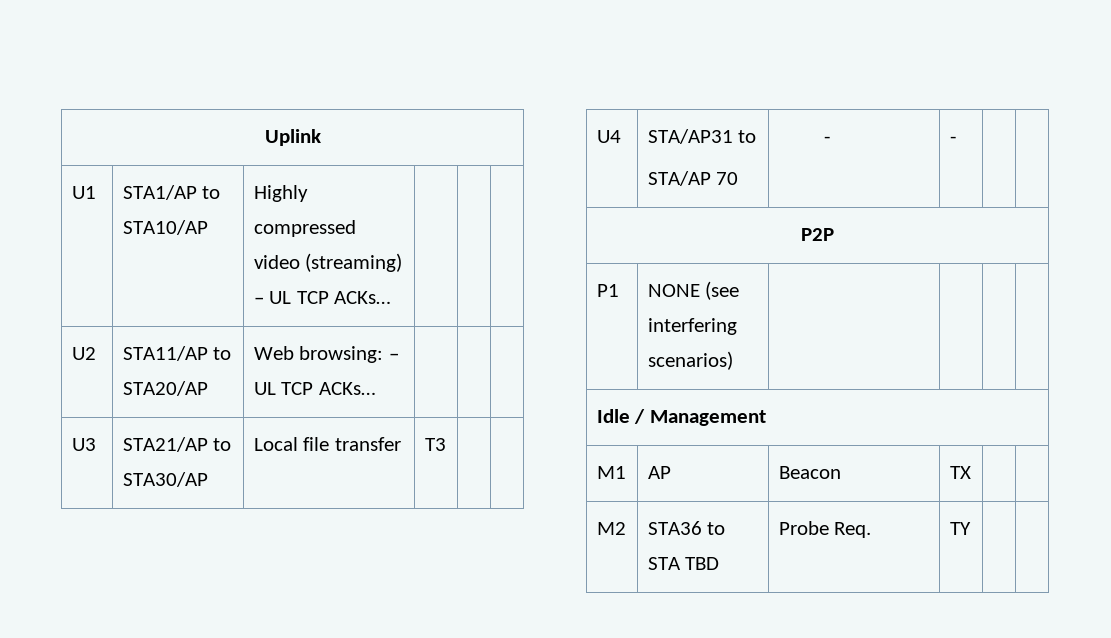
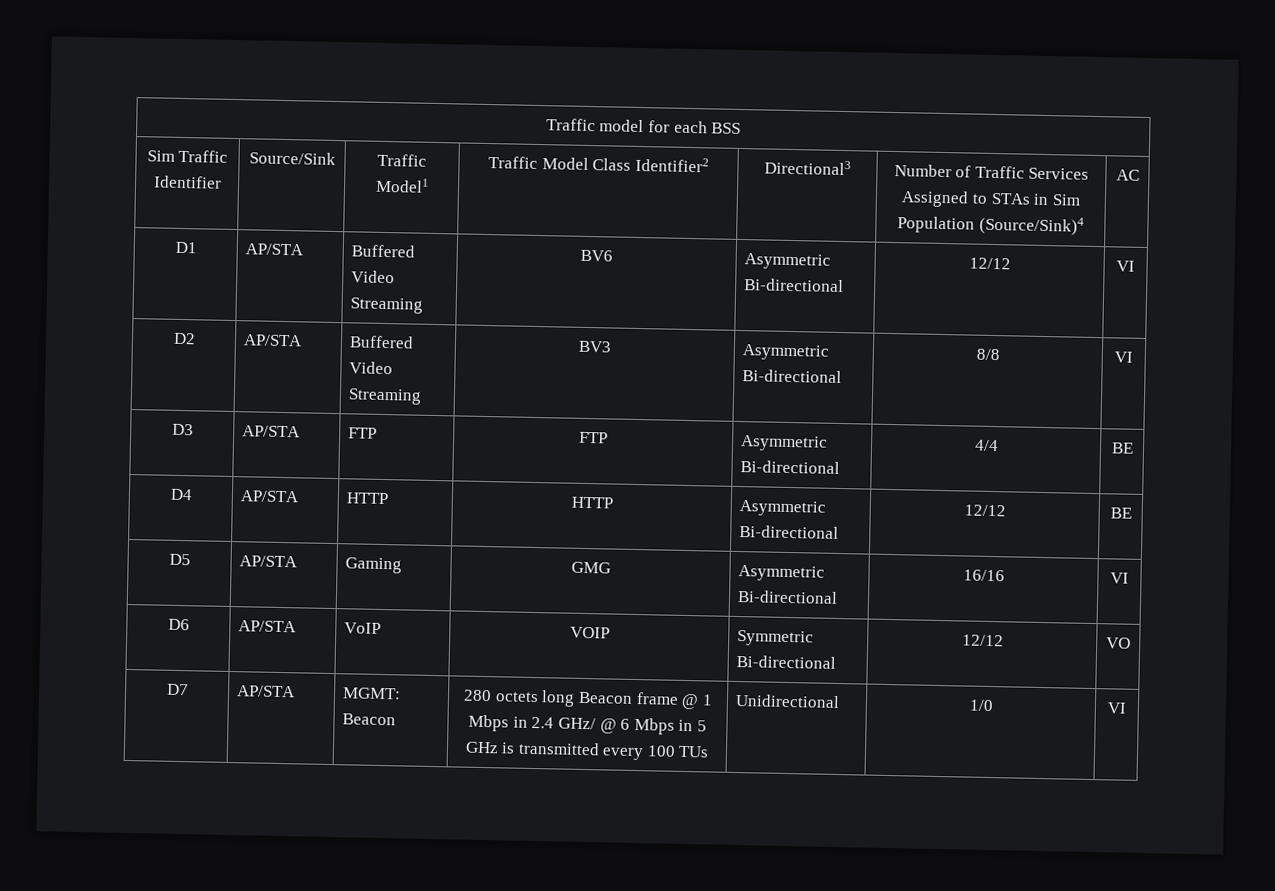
[264,129,321,146] [71,186,96,199] [122,185,221,200] [122,220,208,235] [253,185,308,202] [253,220,356,237] [253,253,403,272] [253,291,392,304] [71,347,96,360] [122,346,232,361] [122,381,208,396] [253,346,399,363] [253,382,376,395] [71,438,96,451] [122,437,232,452] [122,472,208,487] [253,437,401,451] [424,438,446,451] [596,130,621,143] [647,129,757,144] [647,171,739,186] [823,136,830,143] [949,136,956,143] [801,228,834,241] [596,284,619,297] [647,281,740,300] [647,318,737,335] [647,351,733,370] [596,409,766,426] [596,466,626,479] [647,466,671,479] [778,466,841,479] [949,466,971,479] [596,522,626,535] [647,521,726,535] [647,557,720,570] [778,521,872,538] [949,522,971,535] Uplink // U1 | STA1/AP to STA10/AP | Highly compressed video (streaming) – UL TCP ACKs… | | | // U2 | STA11/AP to STA20/AP | Web browsing: – UL TCP ACKs… | | | // U3 | STA21/AP to STA30/AP | Local file transfer | T3 | | // U4 | STA/AP31 to // STA/AP 70 | - | - | | // P2P // P1 | NONE (see interfering scenarios) | | | | // Idle / Management // M1 | AP | Beacon | TX | | // M2 | STA36 to STA TBD | Probe Req. | TY | | -> [545,118,742,134] [146,149,229,163] [152,175,222,189] [248,151,336,165] [377,153,427,167] [374,177,429,193] [488,156,709,173] [764,159,851,176] [893,163,1090,180] [901,190,1081,208] [897,215,1084,236] [1115,169,1140,181] [174,241,197,254] [245,243,305,256] [351,244,416,258] [351,270,396,284] [350,297,424,314] [580,249,613,262] [744,253,832,270] [744,278,845,293] [968,257,1011,270] [1116,260,1135,272] [172,332,196,345] [243,334,304,347] [349,335,415,349] [349,361,394,375] [348,388,423,405] [578,340,612,353] [742,344,831,361] [742,369,843,384] [975,348,1000,361] [1114,351,1133,363] [171,423,194,436] [242,425,302,438] [348,427,378,439] [579,431,608,444] [740,435,829,452] [740,460,841,475] [973,439,999,452] [1110,442,1134,454] [169,488,193,501] [240,490,301,503] [346,492,390,505] [570,496,613,509] [739,500,827,517] [739,525,840,539] [963,504,1006,517] [1109,507,1132,519] [168,553,191,566] [239,555,299,568] [345,557,403,574] [570,561,611,574] [738,565,826,582] [737,590,839,604] [962,569,1005,582] [1110,572,1129,584] [167,618,190,631] [238,620,298,633] [344,622,382,634] [569,626,610,639] [737,630,815,647] [736,655,837,669] [961,634,1004,647] [1106,637,1131,649] [165,683,189,696] [236,685,297,698] [342,687,402,700] [342,713,397,726] [463,689,713,710] [468,714,707,735] [464,741,710,761] [735,693,841,709] [968,699,994,712] [1107,702,1127,714] Traffic model for each BSS // Sim Traffic Identifier | Source/Sink | Traffic Model1 | Traffic Model Class Identifier2 | Directional3 | Number of Traffic Services Assigned to STAs in Sim Population (Source/Sink)4 | AC // D1 | AP/STA | Buffered Video Streaming | BV6 | Asymmetric Bi-directional | 12/12 | VI // D2 | AP/STA | Buffered Video Streaming | BV3 | Asymmetric Bi-directional | 8/8 | VI // D3 | AP/STA | FTP | FTP | Asymmetric Bi-directional | 4/4 | BE // D4 | AP/STA | HTTP | HTTP | Asymmetric Bi-directional | 12/12 | BE // D5 | AP/STA | Gaming | GMG | Asymmetric Bi-directional | 16/16 | VI // D6 | AP/STA | VoIP | VOIP | Symmetric Bi-directional | 12/12 | VO // D7 | AP/STA | MGMT: Beacon | 280 octets long Beacon frame @ 1 Mbps in 2.4 GHz/ @ 6 Mbps in 5 GHz is transmitted every 100 TUs | Unidirectional | 1/0 | VI

